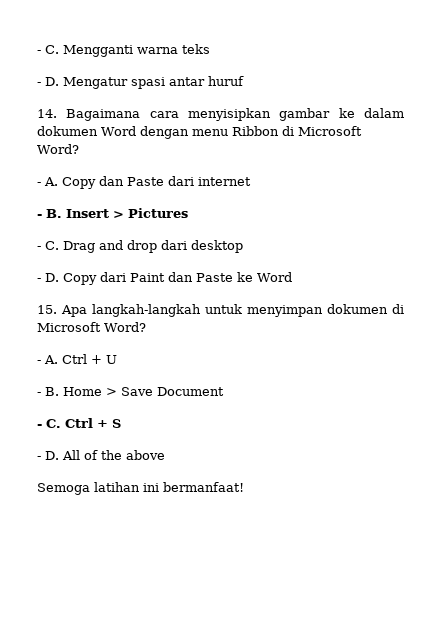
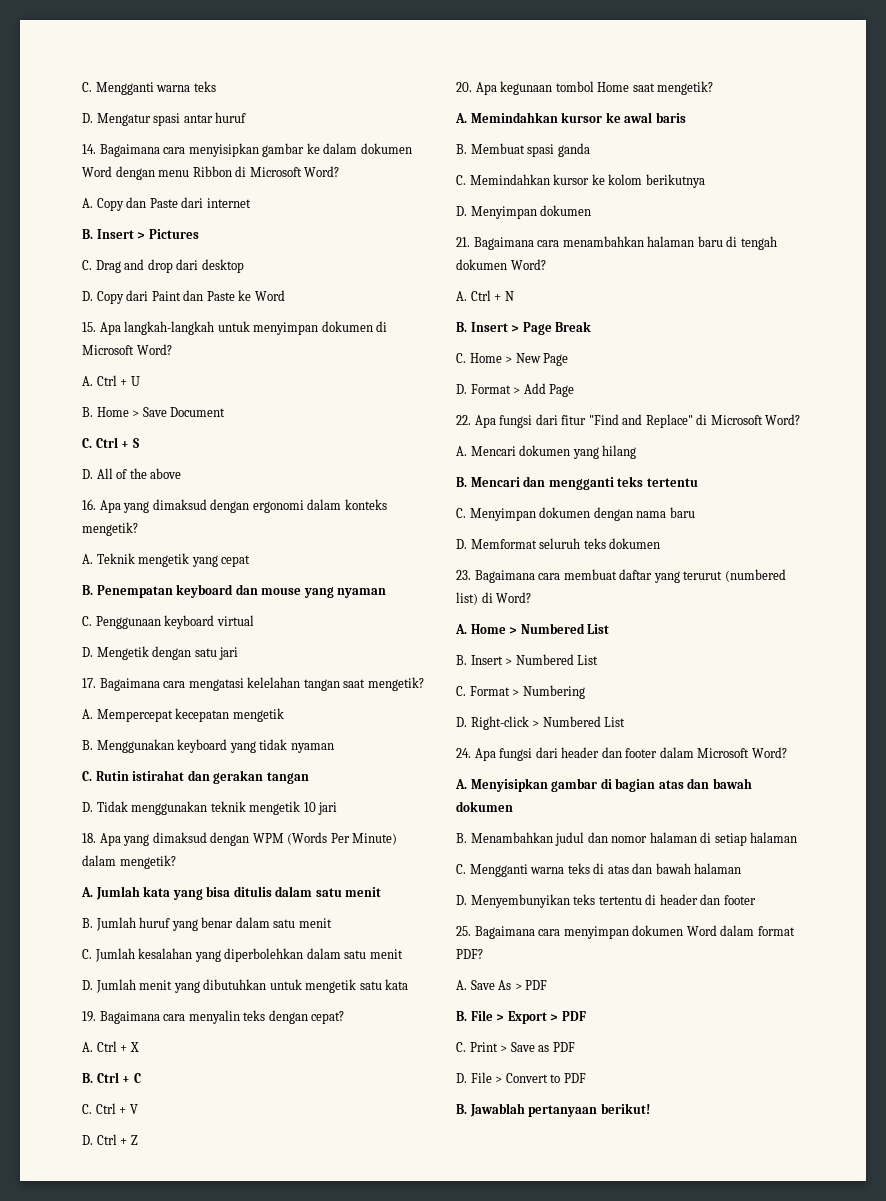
[37,50,41,54] - -> (82, 87) none
[37,82,41,86] - -> (216, 86) none
[37,182,41,186] - -> (340, 171) none
[37,214,42,218] - -> (251, 203) none
[37,246,41,250] - -> (199, 234) none
[37,278,41,282] - -> (244, 266) none
[37,360,41,364] - -> (172, 349) none
[37,392,41,396] - -> (140, 381) none
[37,424,42,428] - -> (226, 412) none
[37,456,41,460] - -> (139, 443) none
[37,482,244,495] Semoga latihan ini bermanfaat! -> [82,499,387,513] [82,522,138,536] [82,553,251,567] [82,584,387,598] [82,615,254,629] [82,646,239,660] [82,677,424,691] [82,708,284,722] [82,739,334,753] [82,770,309,784] [82,801,338,815] [82,832,398,846] [82,855,176,869] [81,886,382,900] [82,917,332,931] [82,948,403,962] [82,979,409,993] [82,1010,345,1024] [82,1041,139,1052] [82,1072,141,1083] [82,1103,138,1114] [82,1134,138,1145] [456,81,714,95] [455,112,686,123] [456,143,590,157] [456,174,705,188] [456,205,592,219] [456,236,777,250] [456,259,546,270] [456,290,514,301] [456,321,592,335] [456,353,569,366] [456,383,575,397] [456,414,801,428] [456,445,637,459] [456,476,698,490] [456,507,695,521] [456,538,661,549] [456,569,786,583] [456,592,532,605] [455,623,610,634] [456,654,599,665] [456,685,585,699] [456,716,626,730] [456,747,787,761] [455,778,752,792] [456,801,513,812] [456,832,798,846] [456,863,742,877] [456,894,756,908] [456,925,795,939] [456,949,483,959] [456,980,548,990] [456,1010,586,1024] [456,1042,575,1052] [456,1072,586,1083] [456,1103,650,1117] 16. Apa yang dimaksud dengan ergonomi dalam konteks mengetik? // A. Teknik mengetik yang cepat // B. Penempatan keyboard dan mouse yang nyaman // C. Penggunaan keyboard virtual // D. Mengetik dengan satu jari // 17. Bagaimana cara mengatasi kelelahan tangan saat mengetik? // A. Mempercepat kecepatan mengetik // B. Menggunakan keyboard yang tidak nyaman // C. Rutin istirahat dan gerakan tangan // D. Tidak menggunakan teknik mengetik 10 jari // 18. Apa yang dimaksud dengan WPM (Words Per Minute) dalam mengetik? // A. Jumlah kata yang bisa ditulis dalam satu menit // B. Jumlah huruf yang benar dalam satu menit // C. Jumlah kesalahan yang diperbolehkan dalam satu menit // D. Jumlah menit yang dibutuhkan untuk mengetik satu kata // 19. Bagaimana cara menyalin teks dengan cepat? // A. Ctrl + X // B. Ctrl + C // C. Ctrl + V // D. Ctrl + Z // 20. Apa kegunaan tombol Home saat mengetik? // A. Memindahkan kursor ke awal baris // B. Membuat spasi ganda // C. Memindahkan kursor ke kolom berikutnya // D. Menyimpan dokumen // 21. Bagaimana cara menambahkan halaman baru di tengah dokumen Word? // A. Ctrl + N // B. Insert > Page Break // C. Home > New Page // D. Format > Add Page // 22. Apa fungsi dari fitur "Find and Replace" di Microsoft Word? // A. Mencari dokumen yang hilang // B. Mencari dan mengganti teks tertentu // C. Menyimpan dokumen dengan nama baru // D. Memformat seluruh teks dokumen // 23. Bagaimana cara membuat daftar yang terurut (numbered list) di Word? // A. Home > Numbered List // B. Insert > Numbered List // C. Format > Numbering // D. Right-click > Numbered List // 24. Apa fungsi dari header dan footer dalam Microsoft Word? // A. Menyisipkan gambar di bagian atas dan bawah dokumen // B. Menambahkan judul dan nomor halaman di setiap halaman // C. Mengganti warna teks di atas dan bawah halaman // D. Menyembunyikan teks tertentu di header dan footer // 25. Bagaimana cara menyimpan dokumen Word dalam format PDF? // A. Save As > PDF // B. File > Export > PDF // C. Print > Save as PDF // D. File > Convert to PDF // B. Jawablah pertanyaan berikut!

